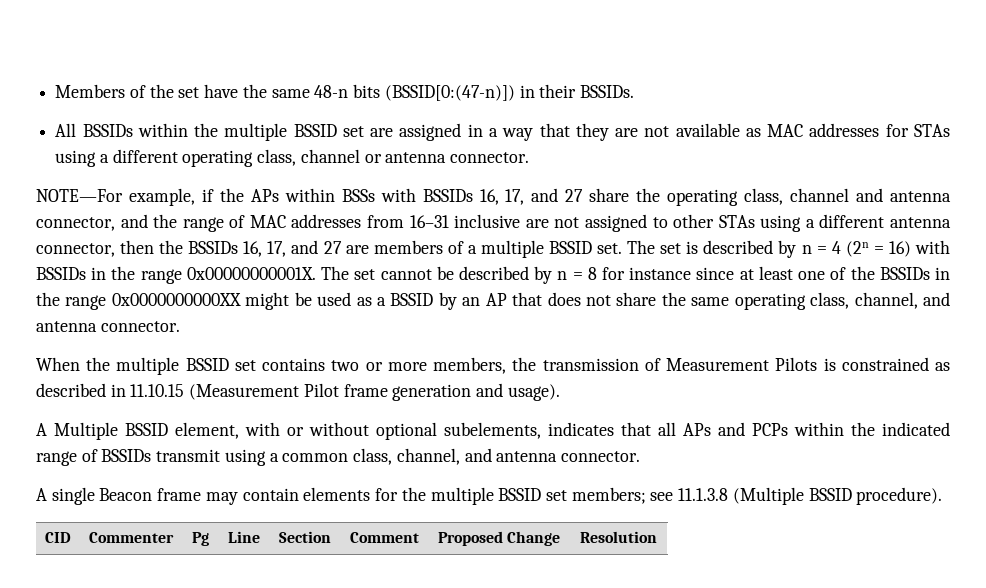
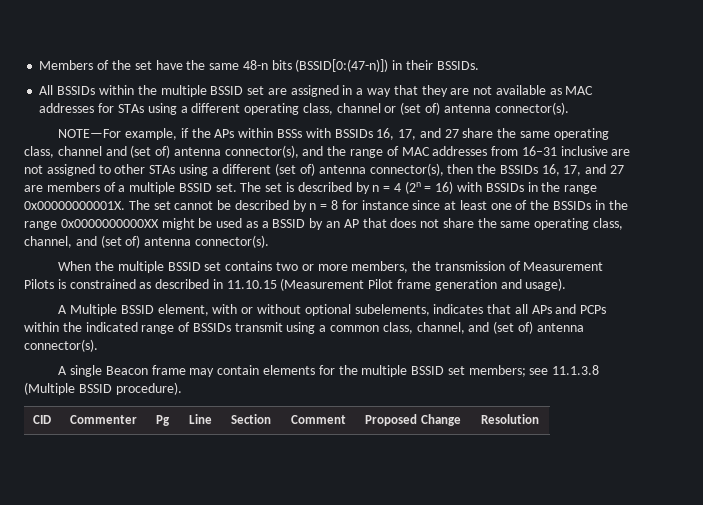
[385,152,530,163] antenna connector. -> [400,102,569,115] (set of) antenna connector(s).
(661, 195) none -> [519,131,550,138] same
[889,191,951,202] [36,217,115,231] antenna connector, -> [130,145,299,158] (set of) antenna connector(s),
[889,217,951,228] [36,243,115,257] antenna connector, -> [275,163,444,176] (set of) antenna connector(s),
[36,321,180,332] antenna connector. -> [100,235,269,248] (set of) antenna connector(s).
[496,451,640,462] antenna connector. -> [493,321,584,334] [24,339,98,352] (set of) antenna connector(s).

